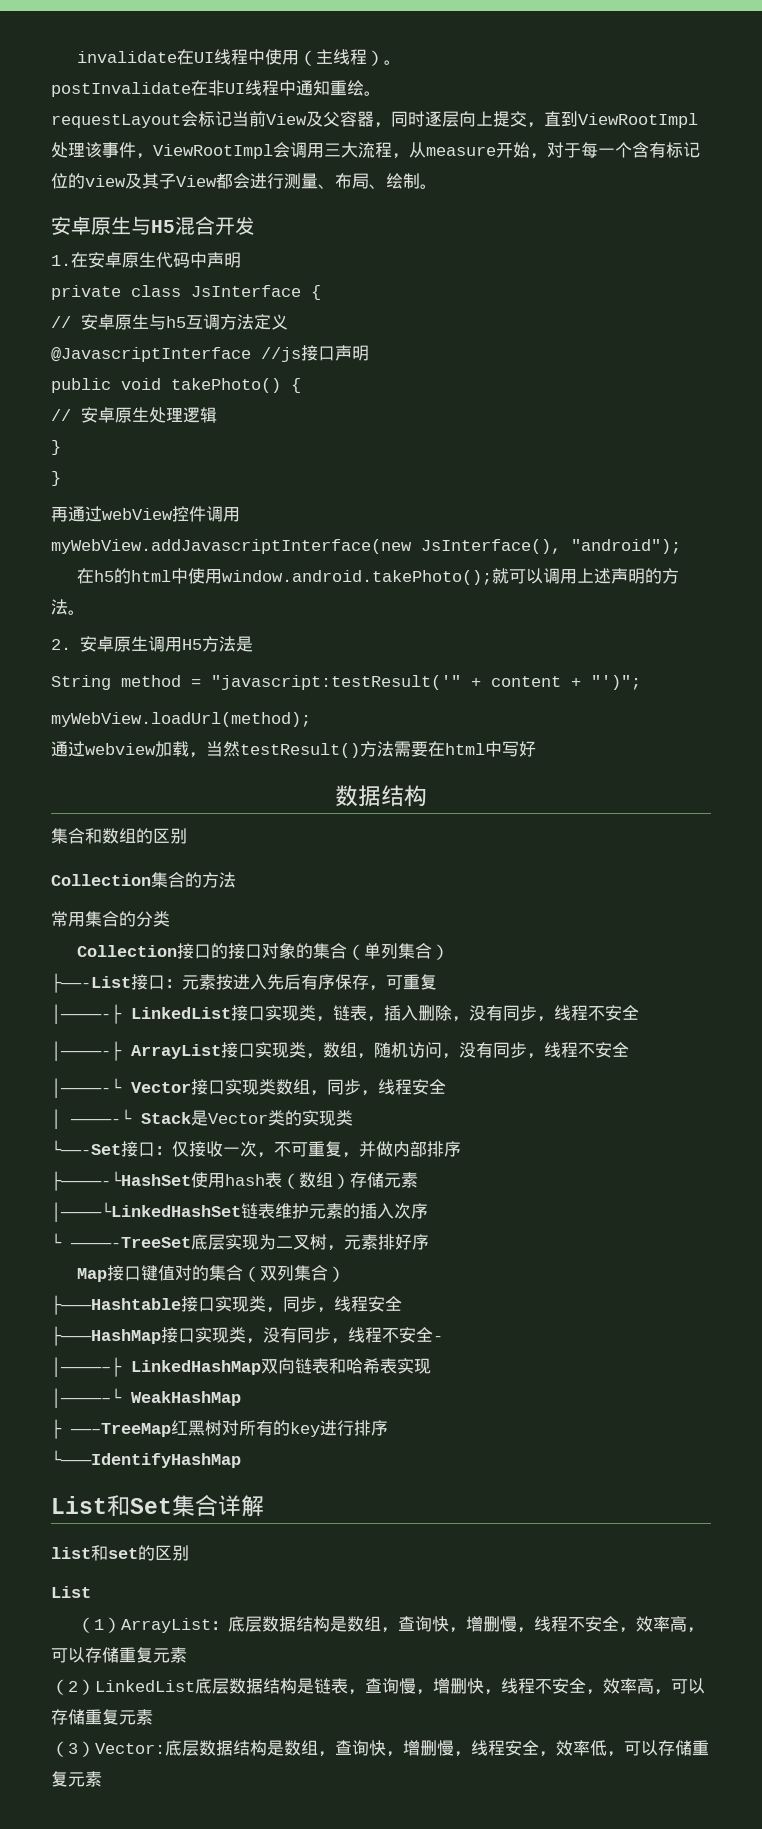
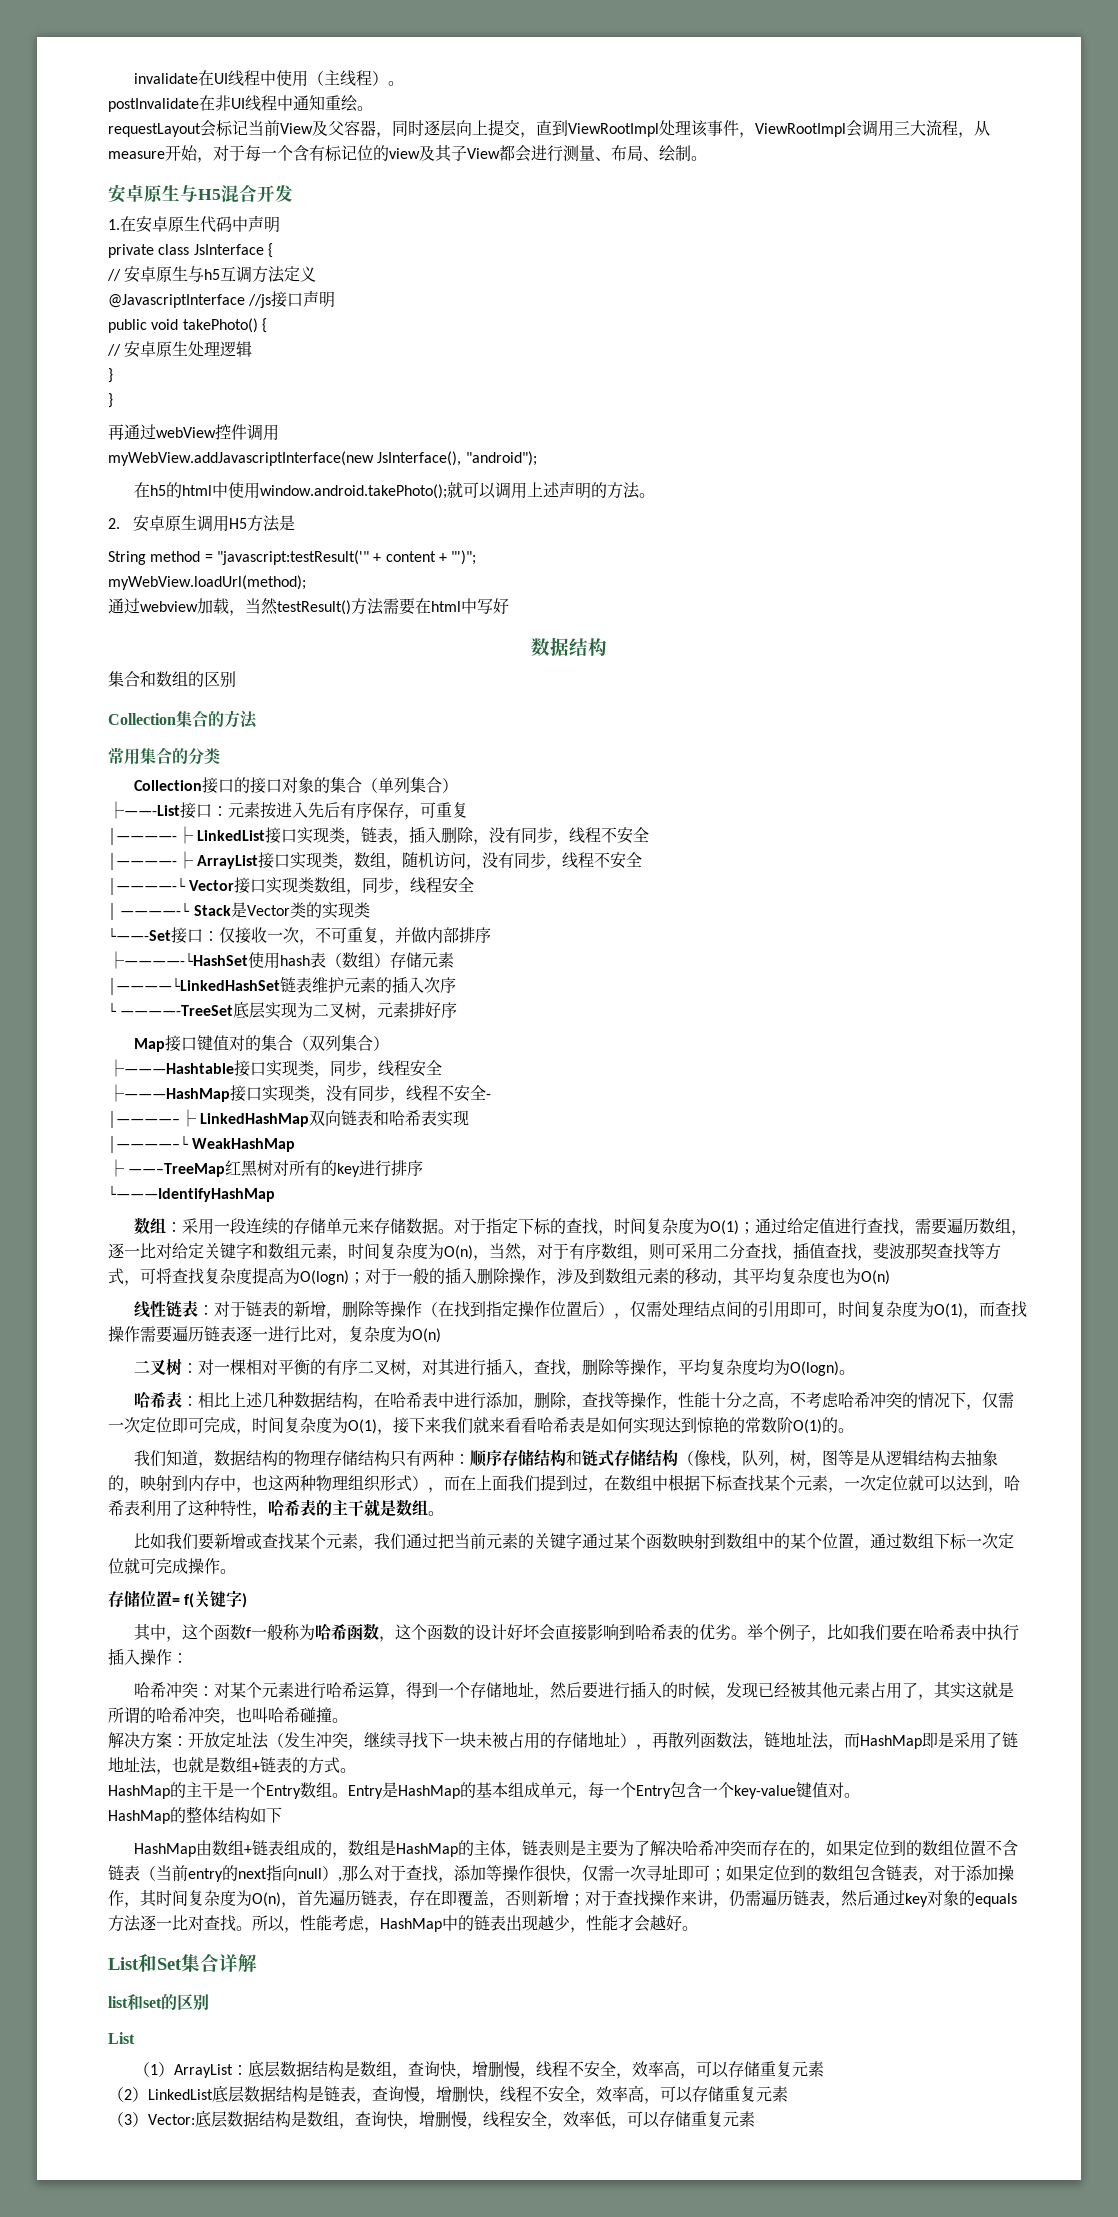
(241, 1459) none -> [134,1217,1028,1236] [108,1242,1001,1261] [108,1267,890,1286] [134,1300,1028,1319] [108,1326,441,1344] [134,1358,856,1377] [134,1391,1015,1410] [108,1417,854,1435] [134,1449,999,1468] [108,1474,1020,1493] [108,1499,444,1518] [134,1533,1015,1551] [108,1558,236,1574] [108,1590,248,1608] [134,1623,1020,1642] [108,1648,188,1665] [134,1681,1015,1700] [108,1706,348,1725] [108,1731,1018,1750] [108,1756,356,1775] [108,1782,860,1800] [108,1806,282,1824] [134,1840,1019,1858] [108,1865,1014,1883] [108,1890,1017,1908] [108,1915,698,1933] // 数组：采用一段连续的存储单元来存储数据。对于指定下标的查找，时间复杂度为O(1)；通过给定值进行查找，需要遍历数组，逐一比对给定关键字和数组元素，时间复杂度为O(n)，当然，对于有序数组，则可采用二分查找，插值查找，斐波那契查找等方式，可将查找复杂度提高为O(logn)；对于一般的插入删除操作，涉及到数组元素的移动，其平均复杂度也为O(n) // 线性链表：对于链表的新增，删除等操作（在找到指定操作位置后），仅需处理结点间的引用即可，时间复杂度为O(1)，而查找操作需要遍历链表逐一进行比对，复杂度为O(n) // 二叉树：对一棵相对平衡的有序二叉树，对其进行插入，查找，删除等操作，平均复杂度均为O(logn)。 // 哈希表：相比上述几种数据结构，在哈希表中进行添加，删除，查找等操作，性能十分之高，不考虑哈希冲突的情况下，仅需一次定位即可完成，时间复杂度为O(1)，接下来我们就来看看哈希表是如何实现达到惊艳的常数阶O(1)的。 // 我们知道，数据结构的物理存储结构只有两种：顺序存储结构和链式存储结构（像栈，队列，树，图等是从逻辑结构去抽象的，映射到内存中，也这两种物理组织形式），而在上面我们提到过，在数组中根据下标查找某个元素，一次定位就可以达到，哈希表利用了这种特性，哈希表的主干就是数组。 // 比如我们要新增或查找某个元素，我们通过把当前元素的关键字通过某个函数映射到数组中的某个位置，通过数组下标一次定位就可完成操作。 // 存储位置= f(关键字) // 其中，这个函数f一般称为哈希函数，这个函数的设计好坏会直接影响到哈希表的优劣。举个例子，比如我们要在哈希表中执行插入操作： // 哈希冲突：对某个元素进行哈希运算，得到一个存储地址，然后要进行插入的时候，发现已经被其他元素占用了，其实这就是所谓的哈希冲突，也叫哈希碰撞。 // 解决方案：开放定址法（发生冲突，继续寻找下一块未被占用的存储地址），再散列函数法，链地址法，而HashMap即是采用了链地址法，也就是数组+链表的方式。 // HashMap的主干是一个Entry数组。Entry是HashMap的基本组成单元，每一个Entry包含一个key-value键值对。 // HashMap的整体结构如下 // HashMap由数组+链表组成的，数组是HashMap的主体，链表则是主要为了解决哈希冲突而存在的，如果定位到的数组位置不含链表（当前entry的next指向null）,那么对于查找，添加等操作很快，仅需一次寻址即可；如果定位到的数组包含链表，对于添加操作，其时间复杂度为O(n)，首先遍历链表，存在即覆盖，否则新增；对于查找操作来讲，仍需遍历链表，然后通过key对象的equals方法逐一比对查找。所以，性能考虑，HashMap中的链表出现越少，性能才会越好。

